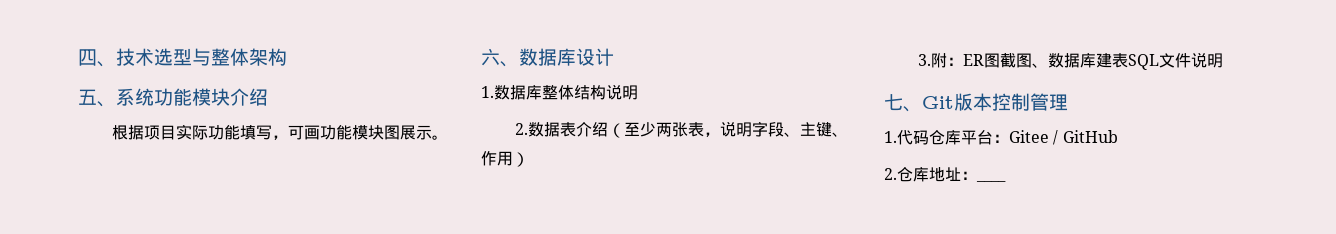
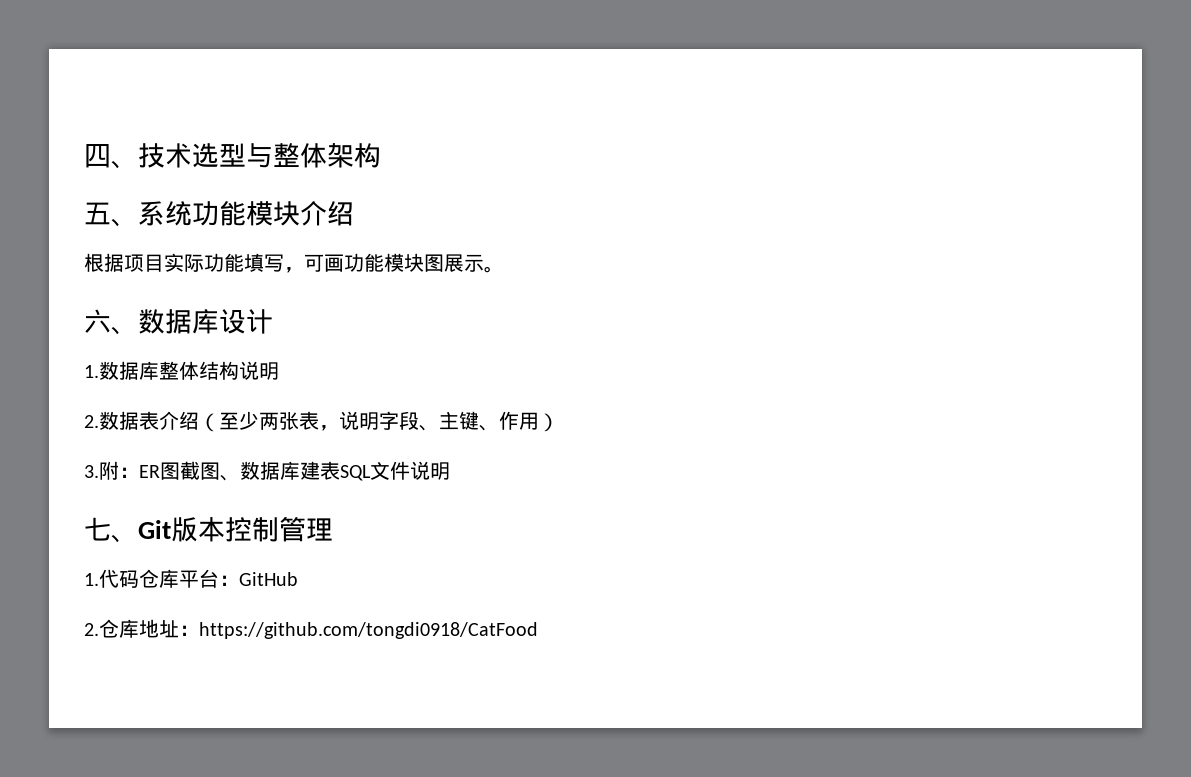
[1009,130,1059,145] Gitee / -> (239, 580) none
[976,180,1006,182] ____ -> [199,622,538,639] https://github.com/tongdi0918/CatFood

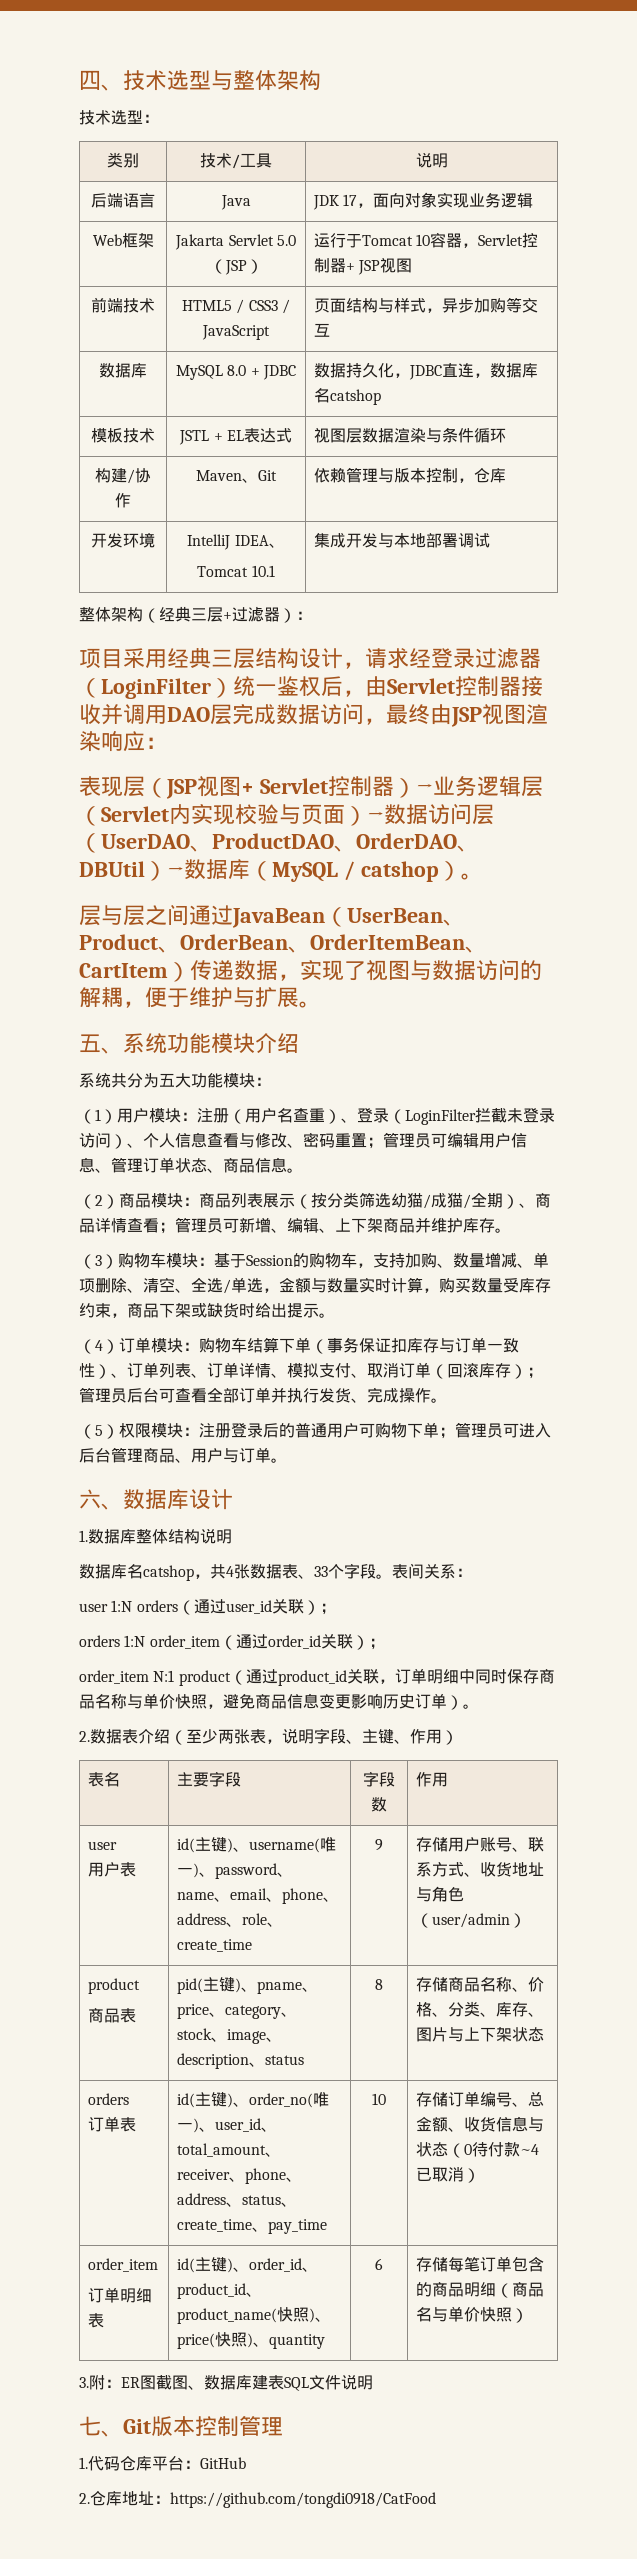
(381, 155) none -> [79,110,159,125] [107,152,139,168] [200,153,272,169] [415,152,448,168] [91,193,155,208] [220,195,251,210] [312,192,534,210] [92,233,154,248] [175,234,296,250] [209,259,263,275] [313,232,539,248] [313,257,413,275] [91,297,155,313] [182,299,290,314] [202,325,270,340] [313,297,538,313] [313,323,330,337] [99,363,147,378] [176,365,296,380] [313,362,538,380] [313,388,381,405] [91,428,155,443] [179,428,292,445] [313,427,506,443] [95,468,151,484] [115,493,131,508] [196,470,277,483] [313,467,506,483] [91,532,155,548] [187,534,285,550] [197,565,275,577] [313,533,490,548] [79,606,312,623] [79,648,541,669] [79,676,543,699] [79,703,548,727] [79,730,167,752] [79,776,543,799] [79,803,494,826] [79,833,479,853] [79,859,483,882] [79,904,465,928] [79,934,487,953] [79,959,542,982] [79,987,321,1008] // 技术选型： // 类别 | 技术/工具 | 说明 // 后端语言 | Java | JDK 17，面向对象实现业务逻辑 // Web框架 | Jakarta Servlet 5.0（JSP） | 运行于Tomcat 10容器，Servlet控制器+ JSP视图 // 前端技术 | HTML5 / CSS3 / JavaScript | 页面结构与样式，异步加购等交互 // 数据库 | MySQL 8.0 + JDBC | 数据持久化，JDBC直连，数据库名catshop // 模板技术 | JSTL + EL表达式 | 视图层数据渲染与条件循环 // 构建/协作 | Maven、Git | 依赖管理与版本控制，仓库 // 开发环境 | IntelliJ IDEA、 // Tomcat 10.1 | 集成开发与本地部署调试 // 整体架构（经典三层+过滤器）： // 项目采用经典三层结构设计，请求经登录过滤器（LoginFilter）统一鉴权后，由Servlet控制器接收并调用DAO层完成数据访问，最终由JSP视图渲染响应： // 表现层（JSP视图+ Servlet控制器）→业务逻辑层（Servlet内实现校验与页面）→数据访问层（UserDAO、ProductDAO、OrderDAO、DBUtil）→数据库（MySQL / catshop）。 // 层与层之间通过JavaBean（UserBean、Product、OrderBean、OrderItemBean、CartItem）传递数据，实现了视图与数据访问的解耦，便于维护与扩展。
[84,253,484,273] 根据项目实际功能填写，可画功能模块图展示 -> [79,1073,271,1088] [79,1108,555,1125] [79,1132,527,1149] [79,1157,303,1173] [79,1192,551,1209] [79,1217,511,1234] [79,1252,549,1269] [79,1277,551,1294] [79,1302,335,1318] [79,1337,519,1354] [79,1362,543,1379] [79,1387,447,1403] [79,1422,551,1439] [79,1447,271,1463] 系统共分为五大功能模块： // （1）用户模块：注册（用户名查重）、登录（LoginFilter拦截未登录访问）、个人信息查看与修改、密码重置；管理员可编辑用户信息、管理订单状态、商品信息。 // （2）商品模块：商品列表展示（按分类筛选幼猫/成猫/全期）、商品详情查看；管理员可新增、编辑、上下架商品并维护库存。 // （3）购物车模块：基于Session的购物车，支持加购、数量增减、单项删除、清空、全选/单选，金额与数量实时计算，购买数量受库存约束，商品下架或缺货时给出提示。 // （4）订单模块：购物车结算下单（事务保证扣库存与订单一致性）、订单列表、订单详情、模拟支付、取消订单（回滚库存）；管理员后台可查看全部订单并执行发货、完成操作。 // （5）权限模块：注册登录后的普通用户可购物下单；管理员可进入后台管理商品、用户与订单
(279, 371) none -> [79,1563,472,1581] [79,1599,336,1615] [79,1634,385,1650] [79,1668,555,1686] [79,1693,479,1710] // 数据库名catshop，共4张数据表、33个字段。表间关系： // user 1:N orders（通过user_id关联）； // orders 1:N order_item（通过order_id关联）； // order_item N:1 product（通过product_id关联，订单明细中同时保存商品名称与单价快照，避免商品信息变更影响历史订单）。
(559, 422) none -> [87,1772,120,1787] [176,1771,241,1787] [363,1771,395,1787] [371,1797,387,1812] [415,1772,448,1787] [87,1841,117,1850] [87,1862,136,1877] [176,1837,336,1853] [176,1863,293,1879] [176,1888,339,1904] [176,1913,283,1927] [176,1939,252,1952] [375,1839,383,1851] [415,1837,544,1852] [415,1862,544,1877] [415,1886,464,1902] [415,1913,526,1928] [87,1978,140,1994] [87,2008,136,2023] [176,1977,318,1994] [176,2004,297,2019] [176,2028,282,2044] [176,2053,304,2069] [375,1979,383,1990] [415,1977,544,1992] [415,2001,544,2017] [415,2027,544,2042] [87,2093,129,2105] [87,2116,136,2132] [176,2092,329,2108] [176,2118,277,2133] [176,2143,281,2157] [176,2168,302,2184] [176,2193,297,2207] [176,2219,327,2234] [372,2093,386,2105] [415,2091,544,2107] [415,2116,544,2132] [415,2142,539,2158] [415,2167,480,2183] [87,2258,158,2272] [87,2287,152,2303] [87,2313,104,2328] [176,2257,318,2273] [176,2283,262,2299] [176,2307,331,2324] [176,2332,325,2349] [375,2258,383,2270] [415,2256,544,2272] [415,2282,544,2298] [415,2306,528,2323] // 表名 | 主要字段 | 字段数 | 作用 // user // 用户表 | id(主键)、username(唯一)、password、name、email、phone、address、role、create_time | 9 | 存储用户账号、联系方式、收货地址与角色（user/admin） // product // 商品表 | pid(主键)、pname、price、category、stock、image、description、status | 8 | 存储商品名称、价格、分类、库存、图片与上下架状态 // orders // 订单表 | id(主键)、order_no(唯一)、user_id、total_amount、receiver、phone、address、status、create_time、pay_time | 10 | 存储订单编号、总金额、收货信息与状态（0待付款~4已取消） // order_item // 订单明细表 | id(主键)、order_id、product_id、product_name(快照)、price(快照)、quantity | 6 | 存储每笔订单包含的商品明细（商品名与单价快照）

